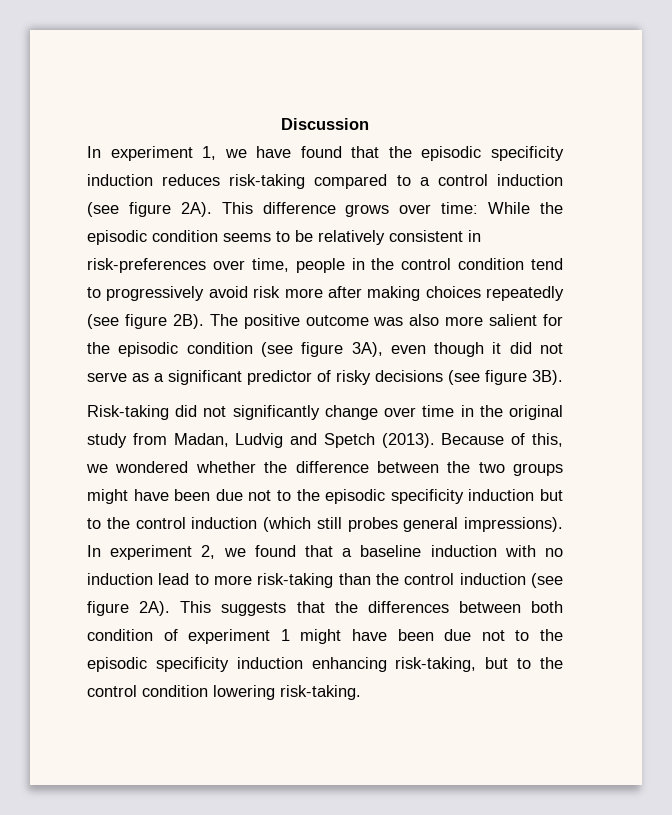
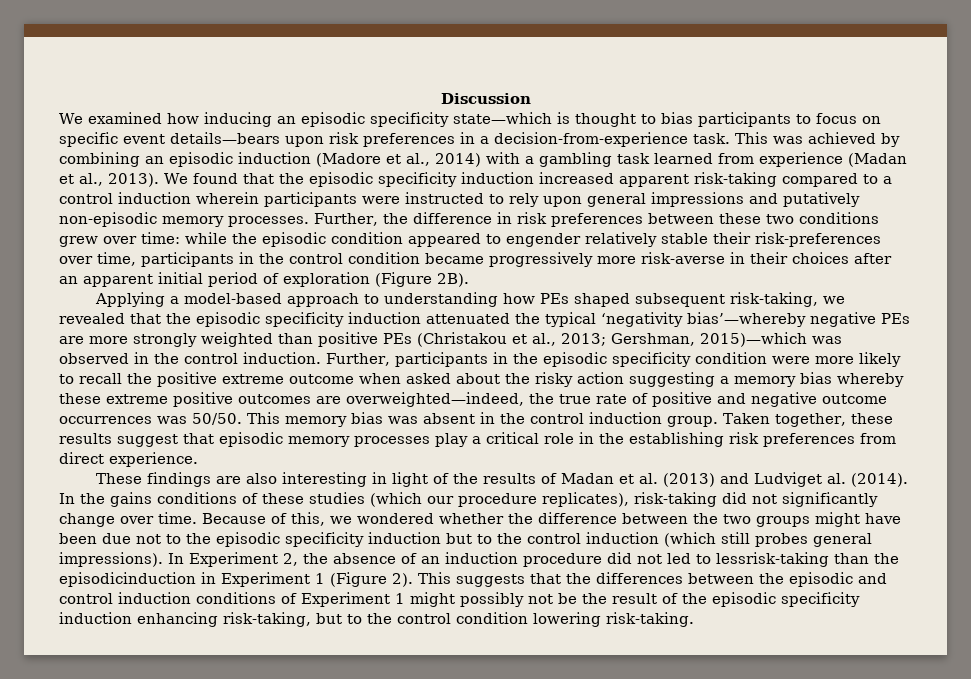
[87,146,292,161] In experiment 1, we have -> [59,112,881,127] [59,132,900,147] [59,152,907,167] [59,173,188,187] We examined how inducing an episodic specificity state—which is thought to bias participants to focus on specific event details—bears upon risk preferences in a decision-from-experience task. This was achieved by combining an episodic induction (Madore et al., 2014) with a gambling task learned from experience (Madan et al., 2013). We
[162,174,221,186] reduces -> [538,172,689,187] increased apparent
[87,202,390,217] (see figure 2A). This difference grows -> [196,192,860,207] [59,212,879,227] [59,236,98,247] wherein participants were instructed to rely upon general impressions and putatively non-episodic memory processes. Further, the difference in risk preferences between these two conditions grew
[488,202,564,214] [87,230,481,245] While the episodic condition seems to be relatively consistent in -> [185,232,751,247] while the episodic condition appeared to engender relatively stable their
[295,258,345,273] people -> [141,252,234,267] participants
[531,258,563,270] [87,286,564,301] [87,314,563,329] [87,342,564,357] [87,370,563,385] [87,405,169,420] tend to progressively avoid risk more after making choices repeatedly (see figure 2B). The positive outcome was also more salient for the episodic condition (see figure 3A), even though it did not serve as a significant predictor of risky decisions (see figure 3B). // Risk-taking -> [425,252,892,267] [59,272,469,287] [94,292,845,307] [59,312,910,327] [59,332,842,347] [59,352,901,367] [59,372,904,387] [59,392,887,407] [59,412,893,427] [59,432,896,447] [59,452,198,467] [95,472,908,487] [59,492,717,507] became progressively more risk-averse in their choices after an apparent initial period of exploration (Figure 2B). // Applying a model-based approach to understanding how PEs shaped subsequent risk-taking, we revealed that the episodic specificity induction attenuated the typical ‘negativity bias’—whereby negative PEs are more strongly weighted than positive PEs (Christakou et al., 2013; Gershman, 2015)—which was observed in the control induction. Further, participants in the episodic specificity condition were more likely to recall the positive extreme outcome when asked about the risky action suggesting a memory bias whereby these extreme positive outcomes are overweighted—indeed, the true rate of positive and negative outcome occurrences was 50/50. This memory bias was absent in the control induction group. Taken together, these results suggest that episodic memory processes play a critical role in the establishing risk preferences from direct experience. // These findings are also interesting in light of the results of Madan et al. (2013) and Ludviget al. (2014). In the gains conditions of these studies (which our procedure replicates), risk-taking
[422,405,563,420] [87,433,435,448] time in the original study from Madan, Ludvig and Spetch (2013). -> [158,512,197,524] time.
[110,545,563,560] [87,573,563,588] [87,601,171,616] experiment 2, we found that a baseline induction with no induction lead to more risk-taking than the control induction (see figure 2A). -> [189,552,899,567] [59,572,413,587] Experiment 2, the absence of an induction procedure did not led to lessrisk-taking than the episodicinduction in Experiment 1 (Figure 2).
[531,601,563,613] [87,629,530,644] both condition of experiment 1 might have been due not to -> [759,572,887,587] [59,592,678,607] the episodic and control induction conditions of Experiment 1 might possibly not be the result of

